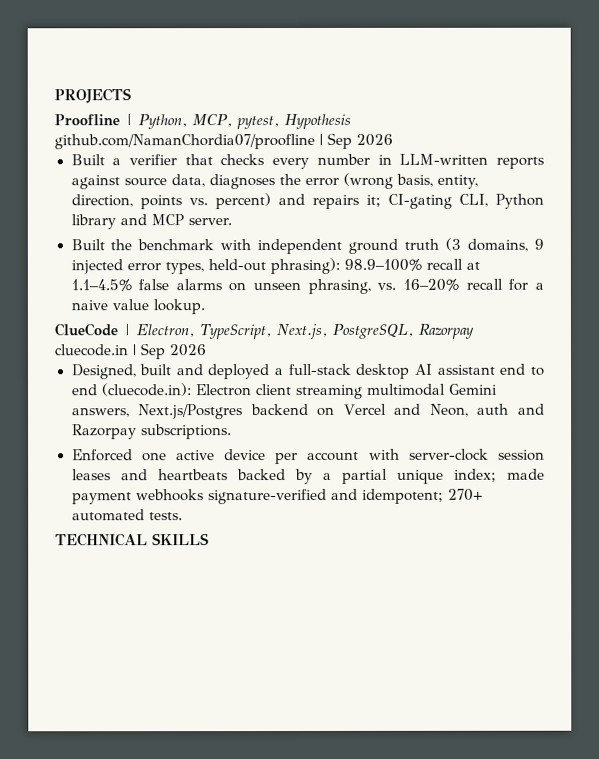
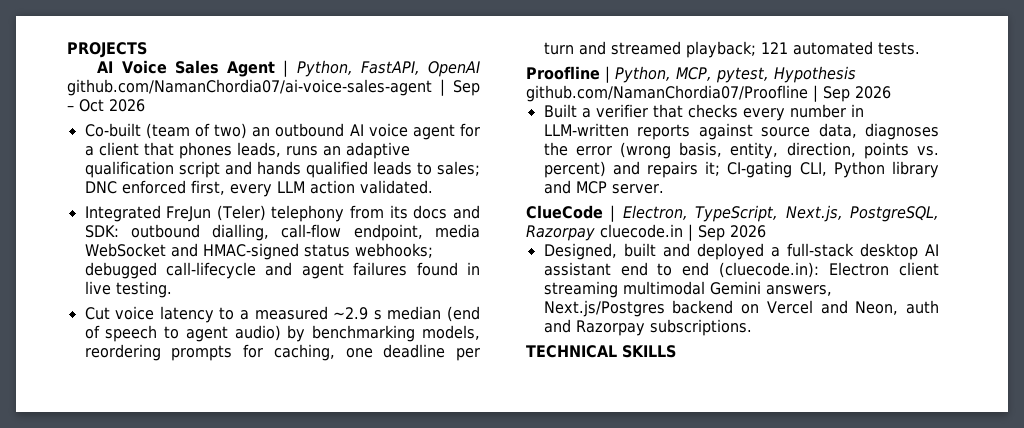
(131, 96) none -> [97,60,480,77] [67,79,480,96] [67,99,145,112] [84,123,481,140] [84,142,410,159] [84,161,481,178] [84,180,433,197] [84,205,481,222] [84,224,480,241] [84,243,433,260] [84,262,480,279] [84,281,172,298] [84,306,481,323] [84,325,480,342] [84,344,480,361] [543,41,920,58] // AI Voice Sales Agent | Python, FastAPI, OpenAI github.com/NamanChordia07/ai-voice-sales-agent | Sep – Oct 2026 // Co-built (team of two) an outbound AI voice agent for a client that phones leads, runs an adaptive qualification script and hands qualified leads to sales; DNC enforced first, every LLM action validated. // Integrated FreJun (Teler) telephony from its docs and SDK: outbound dialling, call-flow endpoint, media WebSocket and HMAC-signed status webhooks; debugged call-lifecycle and agent failures found in live testing. // Cut voice latency to a measured ~2.9 s median (end of speech to agent audio) by benchmarking models, reordering prompts for caching, one deadline per turn and streamed playback; 121 automated tests.
[54,133,315,150] github.com/NamanChordia07/proofline -> [526,85,808,102] github.com/NamanChordia07/Proofline
[70,237,545,255] [70,257,480,275] [70,278,544,294] [70,299,205,315] // Built the benchmark with independent ground truth (3 domains, 9 injected error types, held-out phrasing): 98.9–100% recall at 1.1–4.5% false alarms on unseen phrasing, vs. 16–20% recall for a naive value lookup. -> (664, 189) none
[71,448,545,465] [71,468,545,485] [71,488,483,505] [71,509,183,522] // Enforced one active device per account with server-clock session leases and heartbeats backed by a partial unique index; made payment webhooks signature-verified and idempotent; 270+ automated tests. -> (752, 327) none

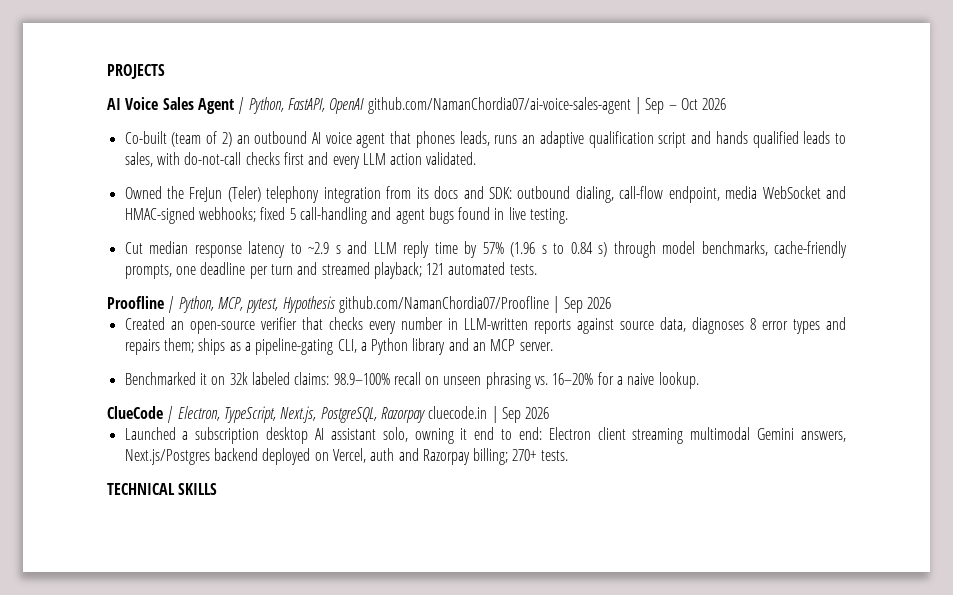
[214,123,248,139] two) -> [221,132,232,147] 2)
[460,123,481,137] [84,142,139,156] for a client -> (386, 140) none
[437,161,481,176] [84,180,225,195] sales; DNC enforced first, -> [124,152,329,167] sales, with do-not-call checks first and
[84,205,161,222] Integrated -> [124,186,185,199] Owned the
(345, 213) none -> [323,187,381,203] integration
[212,224,270,241] dialling, -> [575,186,614,203] dialing,
[303,243,433,258] [84,262,256,279] status webhooks; debugged call-lifecycle -> [198,207,367,224] webhooks; fixed 5 call-handling
[353,262,408,276] failures -> [428,207,454,224] bugs
[115,306,481,323] [84,325,480,342] [84,344,335,361] voice latency to a measured ~2.9 s median (end of speech to agent audio) by benchmarking models, reordering prompts for caching, -> [149,241,848,258] [124,264,172,279] median response latency to ~2.9 s and LLM reply time by 57% (1.96 s to 0.84 s) through model benchmarks, cache-friendly prompts,
[543,104,591,118] Built a -> [124,317,255,334] Created an open-source
[543,142,939,159] [543,161,827,178] the error (wrong basis, entity, direction, points vs. percent) and repairs it; CI-gating CLI, -> [749,317,847,334] [124,338,367,355] 8 error types and repairs them; ships as a pipeline-gating CLI, a
(571, 187) none -> [473,342,487,351] an
(664, 189) none -> [124,372,699,389] // Benchmarked it on 32k labeled claims: 98.9–100% recall on unseen phrasing vs. 16–20% for a naive lookup.
[543,243,939,260] [543,262,820,278] Designed, built and deployed a full-stack desktop AI assistant end to end (cluecode.in): -> [124,427,542,444] Launched a subscription desktop AI assistant solo, owning it end to end:
[741,300,939,315] [543,319,752,336] on Vercel and Neon, auth and Razorpay subscriptions. -> [262,448,568,465] deployed on Vercel, auth and Razorpay billing; 270+ tests.

